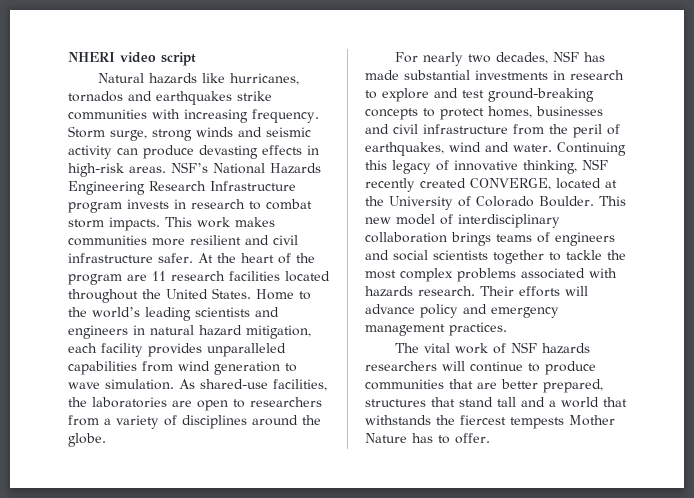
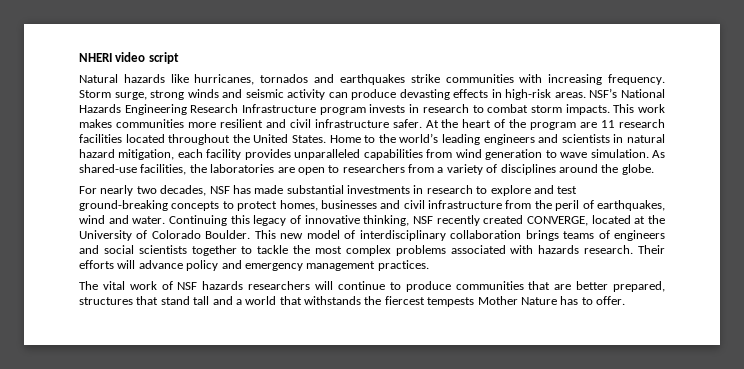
[195,307,279,317] [68,325,128,339] scientists and engineers -> [483,134,610,145] engineers and scientists

